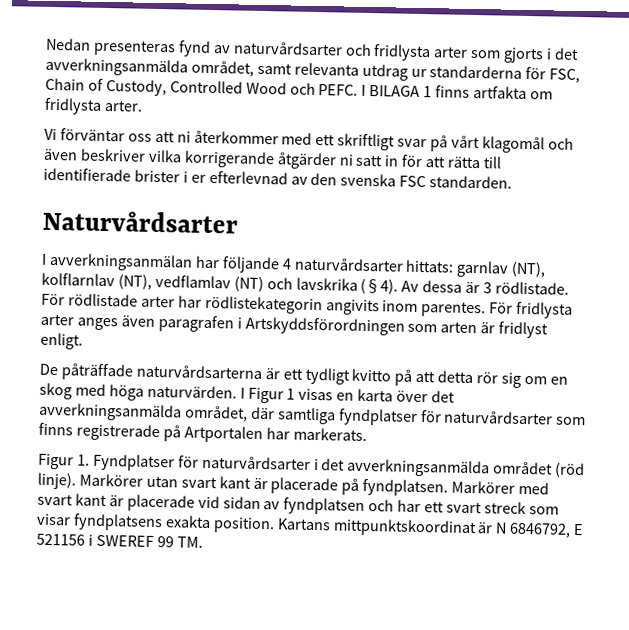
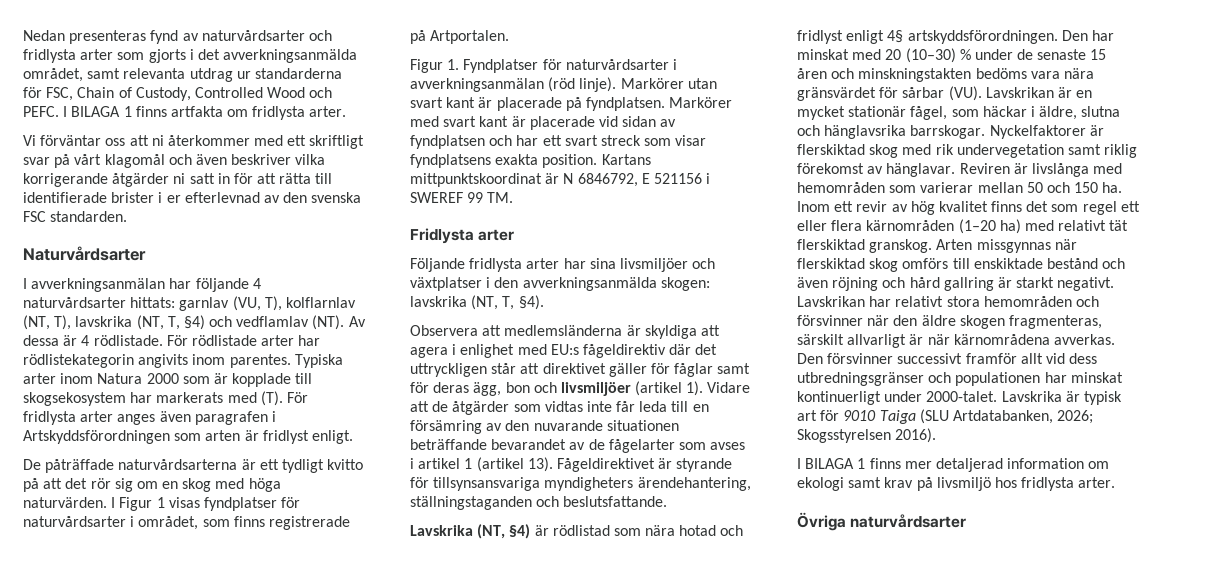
[511,261,547,278] [41,272,399,295] (NT), kolflarnlav (NT), vedflamlav (NT) och lavskrika (§4). -> [232,296,356,311] [23,315,345,330] (VU, T), kolflarnlav (NT, T), lavskrika (NT, T, §4) och vedflamlav (NT).
[483,282,493,294] 3 -> [81,335,90,346] 4
(487, 309) none -> [294,354,343,368] [23,373,313,387] [23,391,283,406] Typiska arter inom Natura 2000 som är kopplade till skogsekosystem har markerats med (T).
[437,370,474,384] detta -> [65,478,88,489] det
[336,388,456,403] [38,402,336,425] en karta över det avverkningsanmälda området, där samtliga -> (200, 502) none
(554, 417) none -> [130,516,199,530] i området,
[183,425,367,444] Artportalen har markerats. -> [430,30,510,44] Artportalen.
[321,458,554,478] det avverkningsanmälda området -> [410,78,544,92] avverkningsanmälan
(203, 542) none -> [410,228,515,244] [410,258,716,272] [410,277,710,291] [410,295,544,310] [410,325,720,339] [410,344,718,358] [410,363,751,377] [410,381,751,396] [410,401,709,415] [410,420,679,434] [410,439,746,453] [410,457,733,472] [410,477,751,491] [410,496,668,510] [410,524,744,539] [797,30,1114,44] [797,48,1107,63] [797,68,1094,82] [797,86,1093,101] [797,106,1121,120] [797,125,1104,139] [797,144,1138,158] [797,163,1123,177] [797,182,1123,193] [797,201,1140,215] [797,219,1129,234] [797,239,1077,253] [797,258,1126,272] [797,277,1115,291] [797,296,1099,307] [797,315,1102,329] [797,334,1115,348] [797,353,1098,364] [797,372,1123,386] [797,391,1122,405] [797,409,1094,424] [797,428,937,443] [797,458,1110,472] [797,477,1116,491] [797,512,967,531] // Fridlysta arter // Följande fridlysta arter har sina livsmiljöer och växtplatser i den avverkningsanmälda skogen: lavskrika (NT, T, §4). // Observera att medlemsländerna är skyldiga att agera i enlighet med EU:s fågeldirektiv där det uttryckligen står att direktivet gäller för fåglar samt för deras ägg, bon och livsmiljöer (artikel 1). Vidare att de åtgärder som vidtas inte får leda till en försämring av den nuvarande situationen beträffande bevarandet av de fågelarter som avses i artikel 1 (artikel 13). Fågeldirektivet är styrande för tillsynsansvariga myndigheters ärendehantering, ställningstaganden och beslutsfattande. // Lavskrika (NT, §4) är rödlistad som nära hotad och fridlyst enligt 4§ artskyddsförordningen. Den har minskat med 20 (10–30) % under de senaste 15 åren och minskningstakten bedöms vara nära gränsvärdet för sårbar (VU). Lavskrikan är en mycket stationär fågel, som häckar i äldre, slutna och hänglavsrika barrskogar. Nyckelfaktorer är flerskiktad skog med rik undervegetation samt riklig förekomst av hänglavar. Reviren är livslånga med hemområden som varierar mellan 50 och 150 ha. Inom ett revir av hög kvalitet finns det som regel ett eller flera kärnområden (1–20 ha) med relativt tät flerskiktad granskog. Arten missgynnas när flerskiktad skog omförs till enskiktade bestånd och även röjning och hård gallring är starkt negativt. Lavskrikan har relativt stora hemområden och försvinner när den äldre skogen fragmenteras, särskilt allvarligt är när kärnområdena avverkas. Den försvinner successivt framför allt vid dess utbredningsgränser och populationen har minskat kontinuerligt under 2000-talet. Lavskrika är typisk art för 9010 Taiga (SLU Artdatabanken, 2026; Skogsstyrelsen 2016). // I BILAGA 1 finns mer detaljerad information om ekologi samt krav på livsmiljö hos fridlysta arter. // Övriga naturvårdsarter

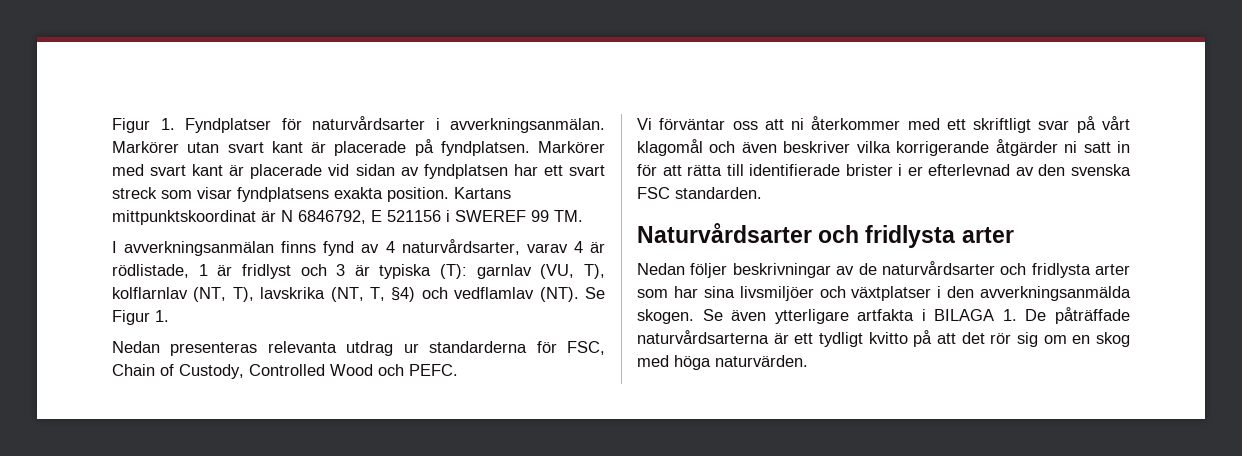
[23,30,332,44] [23,49,358,63] [23,68,121,82] Nedan presenteras fynd av naturvårdsarter och fridlysta arter som gjorts i det avverkningsanmälda området, samt -> [112,116,605,133] [112,139,605,156] [112,164,605,179] [112,187,511,202] [112,210,583,225] [112,239,605,256] [112,264,605,279] [112,287,605,302] [112,310,169,325] [112,341,258,356] Figur 1. Fyndplatser för naturvårdsarter i avverkningsanmälan. Markörer utan svart kant är placerade på fyndplatsen. Markörer med svart kant är placerade vid sidan av fyndplatsen har ett svart streck som visar fyndplatsens exakta position. Kartans mittpunktskoordinat är N 6846792, E 521156 i SWEREF 99 TM. // I avverkningsanmälan finns fynd av 4 naturvårdsarter, varav 4 är rödlistade, 1 är fridlyst och 3 är typiska (T): garnlav (VU, T), kolflarnlav (NT, T), lavskrika (NT, T, §4) och vedflamlav (NT). Se Figur 1. // Nedan presenteras
[63,106,347,120] I BILAGA 1 finns artfakta om fridlysta arter. -> (458, 370) none
[23,278,261,292] [23,296,356,311] [23,315,366,330] [23,335,321,346] [23,354,343,368] [23,373,313,387] [23,391,308,406] [23,411,276,425] [23,430,353,444] // I avverkningsanmälan har följande 4 naturvårdsarter hittats: garnlav (VU, T), kolflarnlav (NT, T), lavskrika (NT, T, §4) och vedflamlav (NT). Av dessa är 4 rödlistade. För rödlistade arter har rödlistekategorin angivits inom parentes. Typiska arter inom Natura 2000 som är kopplade till skogsekosystem har markerats med (T). För fridlysta arter anges även paragrafen i Artskyddsförordningen som arten är fridlyst enligt. // -> [818,225,1014,248] [637,261,1130,278] [637,286,1131,301] [637,309,1017,324] och fridlysta arter // Nedan följer beskrivningar av de naturvårdsarter och fridlysta arter som har sina livsmiljöer och växtplatser i den avverkningsanmälda skogen. Se även ytterligare artfakta i BILAGA 1.
[111,497,301,511] [23,516,350,530] [410,30,510,44] [410,59,677,73] [410,77,717,92] [410,97,733,111] [410,116,677,130] [410,135,707,149] [410,154,651,168] [410,173,711,187] [410,192,514,203] [410,228,515,244] [410,258,716,272] [410,277,710,291] [410,295,544,310] [410,325,720,339] [410,344,718,358] [410,363,751,377] [410,381,751,396] [410,401,709,415] [410,420,679,434] [410,439,746,453] [410,457,733,472] [410,477,751,491] [410,496,668,510] [410,524,744,539] [797,30,1114,44] [797,48,1107,63] [797,68,1094,82] [797,86,1093,101] [797,106,1121,120] [797,125,1104,139] [797,144,1138,158] [797,163,1123,177] [797,182,1123,193] [797,201,1140,215] [797,219,1129,234] [797,239,1077,253] [797,258,1126,272] [797,277,1115,291] [797,296,1099,307] [797,315,1102,329] [797,334,1115,348] [797,353,1098,364] [797,372,1123,386] [797,391,1122,405] [797,409,1094,424] [797,428,937,443] [797,458,1110,472] [797,477,1116,491] [797,512,967,531] I Figur 1 visas fyndplatser för naturvårdsarter i området, som finns registrerade på Artportalen. // Figur 1. Fyndplatser för naturvårdsarter i avverkningsanmälan (röd linje). Markörer utan svart kant är placerade på fyndplatsen. Markörer med svart kant är placerade vid sidan av fyndplatsen och har ett svart streck som visar fyndplatsens exakta position. Kartans mittpunktskoordinat är N 6846792, E 521156 i SWEREF 99 TM. // Fridlysta arter // Följande fridlysta arter har sina livsmiljöer och växtplatser i den avverkningsanmälda skogen: lavskrika (NT, T, §4). // Observera att medlemsländerna är skyldiga att agera i enlighet med EU:s fågeldirektiv där det uttryckligen står att direktivet gäller för fåglar samt för deras ägg, bon och livsmiljöer (artikel 1). Vidare att de åtgärder som vidtas inte får leda till en försämring av den nuvarande situationen beträffande bevarandet av de fågelarter som avses i artikel 1 (artikel 13). Fågeldirektivet är styrande för tillsynsansvariga myndigheters ärendehantering, ställningstaganden och beslutsfattande. // Lavskrika (NT, §4) är rödlistad som nära hotad och fridlyst enligt 4§ artskyddsförordningen. Den har minskat med 20 (10–30) % under de senaste 15 åren och minskningstakten bedöms vara nära gränsvärdet för sårbar (VU). Lavskrikan är en mycket stationär fågel, som häckar i äldre, slutna och hänglavsrika barrskogar. Nyckelfaktorer är flerskiktad skog med rik undervegetation samt riklig förekomst av hänglavar. Reviren är livslånga med hemområden som varierar mellan 50 och 150 ha. Inom ett revir av hög kvalitet finns det som regel ett eller flera kärnområden (1–20 ha) med relativt tät flerskiktad granskog. Arten missgynnas när flerskiktad skog omförs till enskiktade bestånd och även röjning och hård gallring är starkt negativt. Lavskrikan har relativt stora hemområden och försvinner när den äldre skogen fragmenteras, särskilt allvarligt är när kärnområdena avverkas. Den försvinner successivt framför allt vid dess utbredningsgränser och populationen har minskat kontinuerligt under 2000-talet. Lavskrika är typisk art för 9010 Taiga (SLU Artdatabanken, 2026; Skogsstyrelsen 2016). // I BILAGA 1 finns mer detaljerad information om ekologi samt krav på livsmiljö hos fridlysta arter. // Övriga naturvårdsarter -> (808, 361) none

